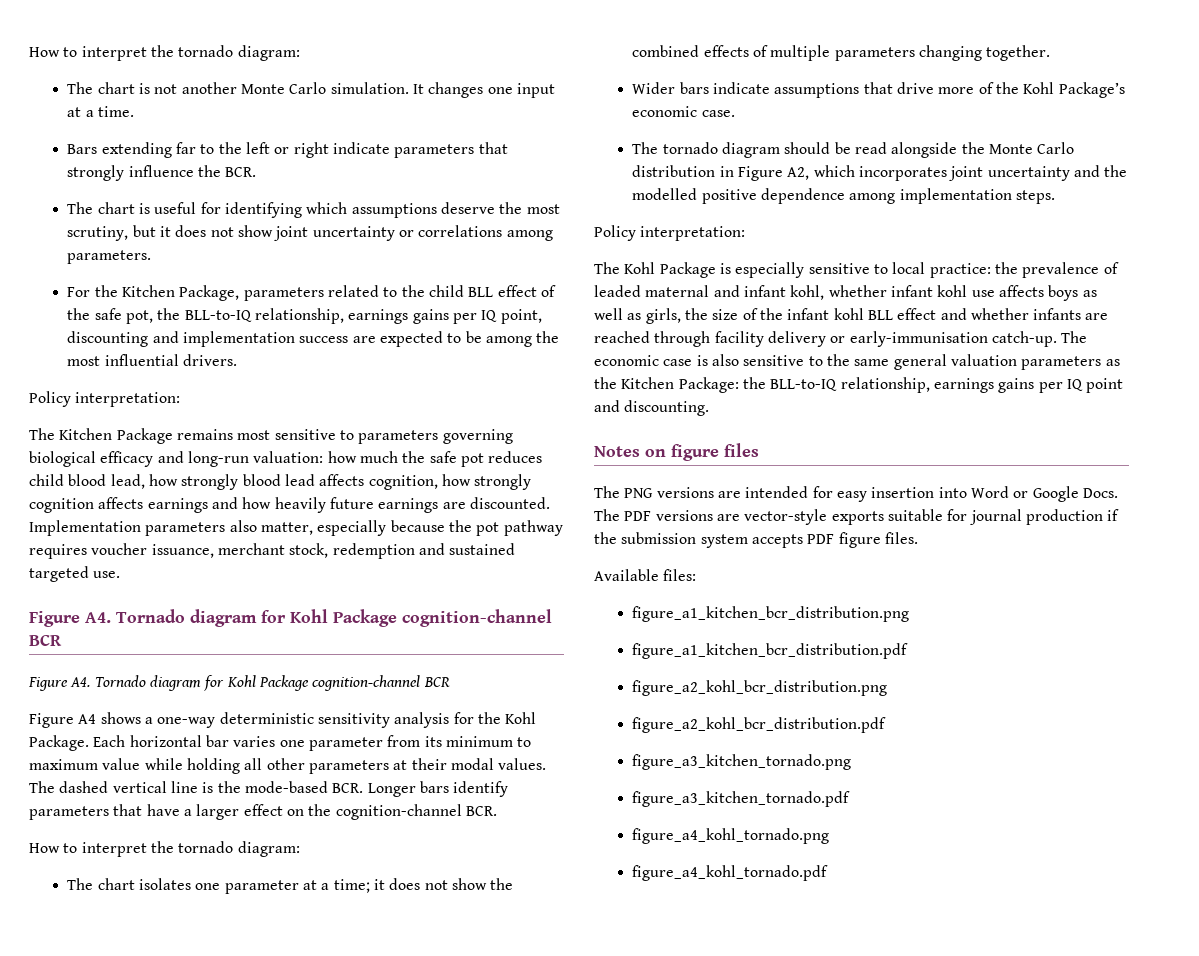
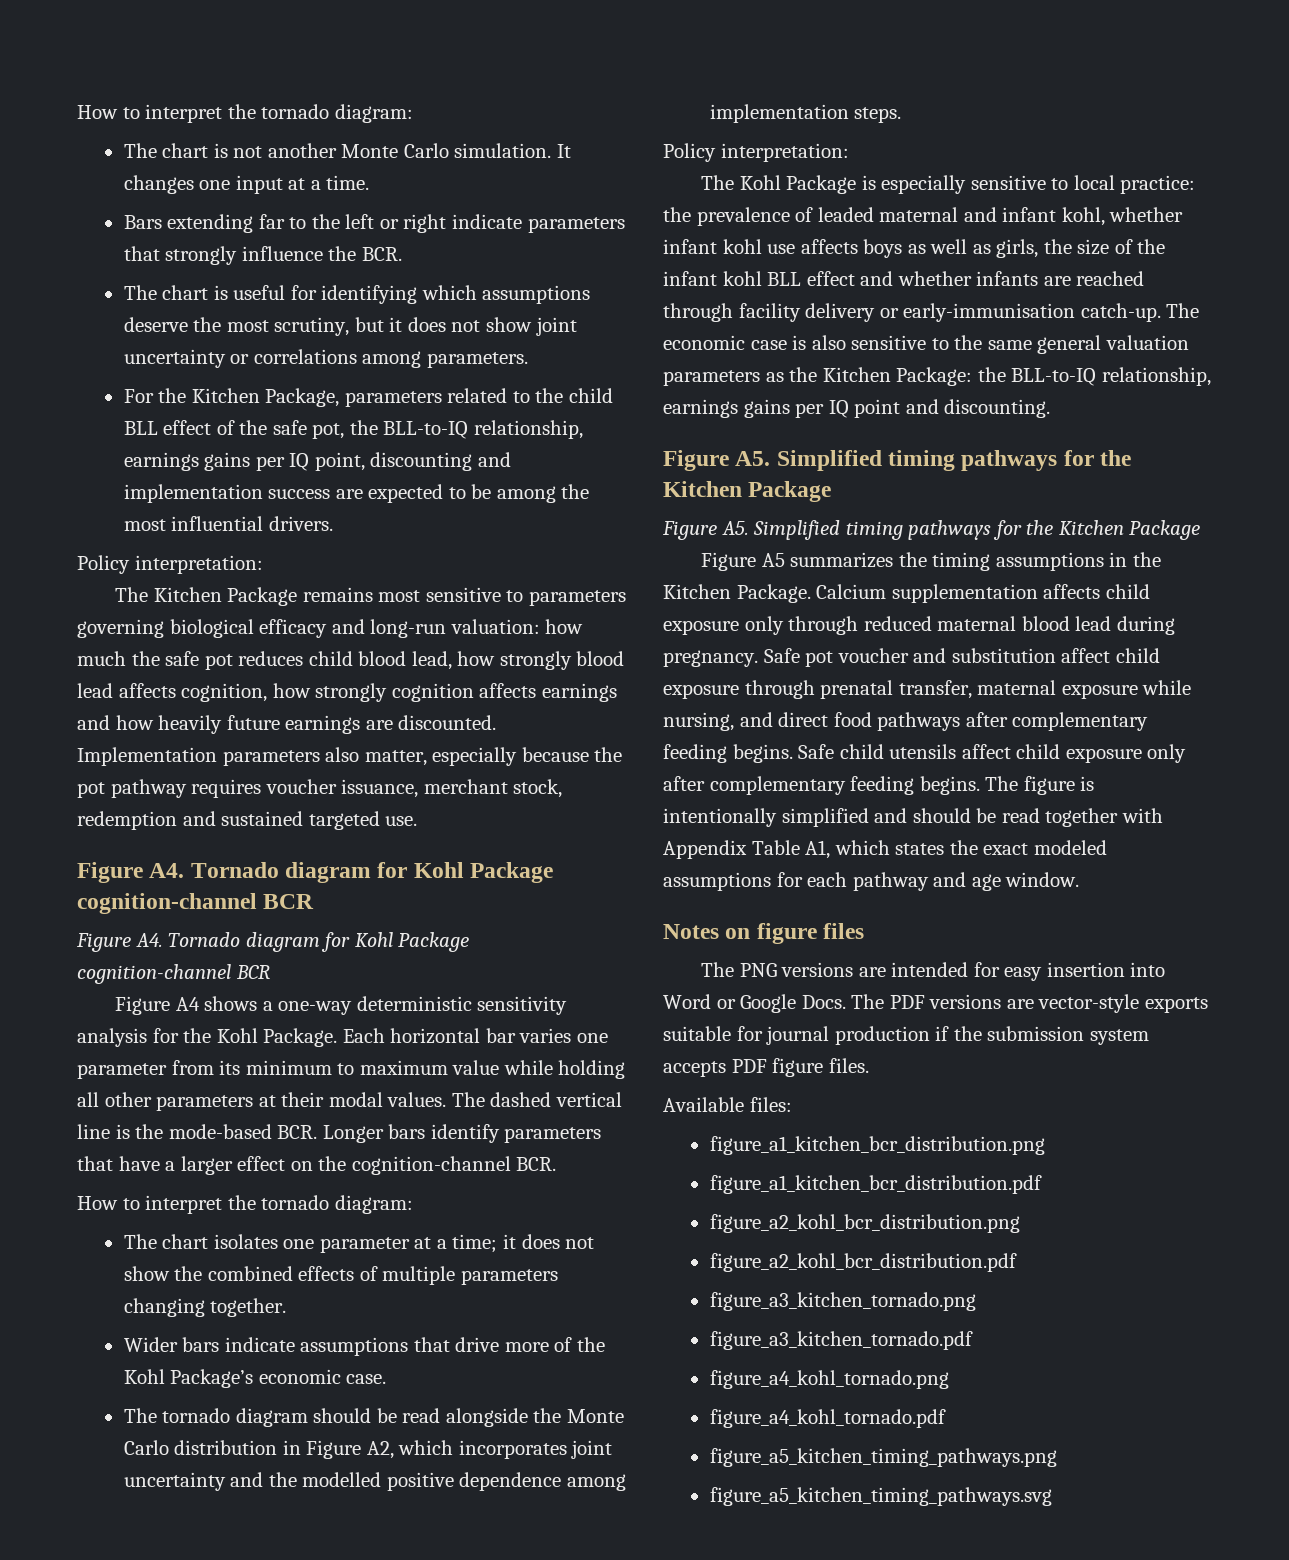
(710, 408) none -> [663,450,1132,471] [663,481,832,502] [662,520,1201,540] [701,552,1161,571] [663,584,1150,603] [663,616,1175,635] [663,648,1160,667] [663,680,1192,699] [663,712,1149,731] [663,744,1187,763] [663,776,1095,795] [663,808,1163,827] [663,840,1107,859] [663,872,1080,891] // Figure A5. Simplified timing pathways for the Kitchen Package // Figure A5. Simplified timing pathways for the Kitchen Package // Figure A5 summarizes the timing assumptions in the Kitchen Package. Calcium supplementation affects child exposure only through reduced maternal blood lead during pregnancy. Safe pot voucher and substitution affect child exposure through prenatal transfer, maternal exposure while nursing, and direct food pathways after complementary feeding begins. Safe child utensils affect child exposure only after complementary feeding begins. The figure is intentionally simplified and should be read together with Appendix Table A1, which states the exact modeled assumptions for each pathway and age window.
(829, 873) none -> [709,1448,1057,1467] [709,1487,1052,1506] // figure_a5_kitchen_timing_pathways.png // figure_a5_kitchen_timing_pathways.svg

